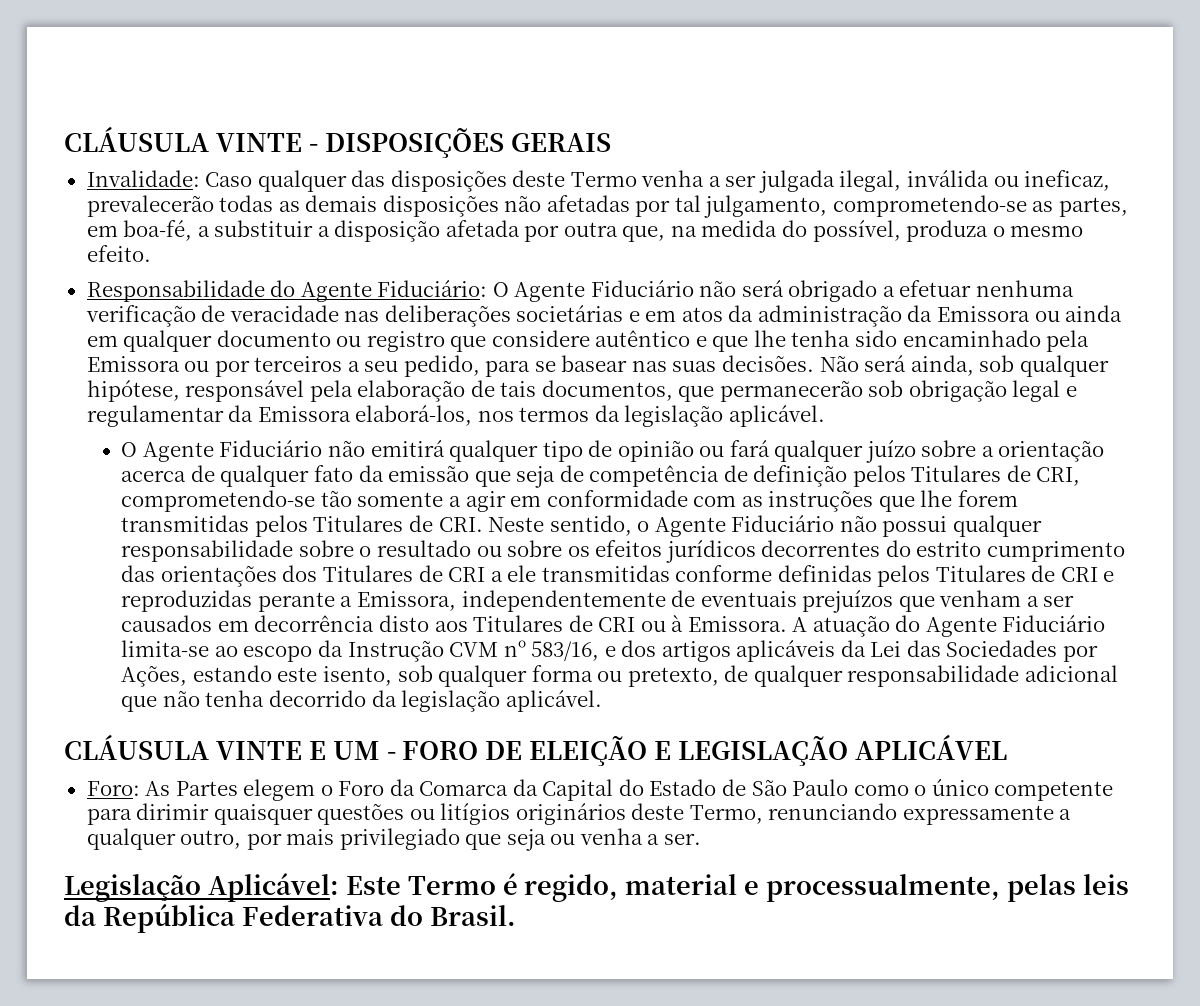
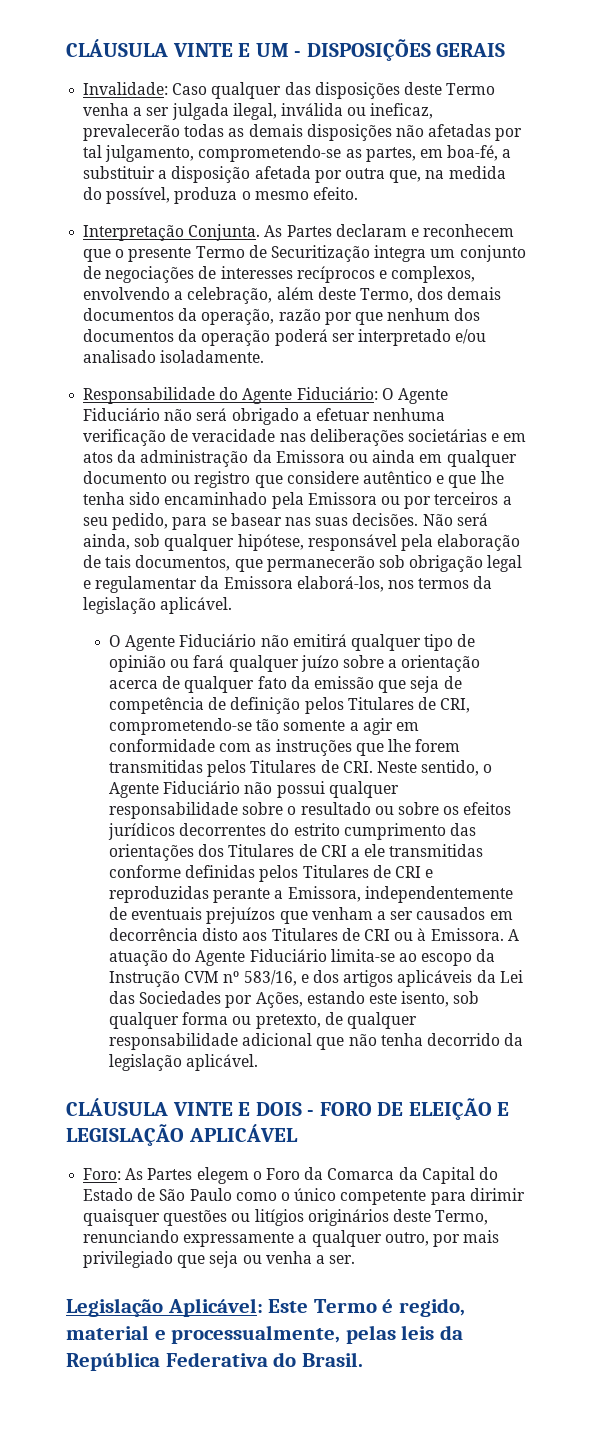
[64,127,302,152] CLÁUSULA VINTE -> [66,39,289,57] CLÁUSULA VINTE E UM
(151, 253) none -> [83,224,515,241] [83,245,526,262] [83,266,476,283] [83,287,502,304] [83,308,481,325] [83,329,487,346] [83,350,265,363] // Interpretação Conjunta. As Partes declaram e reconhecem que o presente Termo de Securitização integra um conjunto de negociações de interesses recíprocos e complexos, envolvendo a celebração, além deste Termo, dos demais documentos da operação, razão por que nenhum dos documentos da operação poderá ser interpretado e/ou analisado isoladamente.
[332,741,380,760] UM -> [255,1102,302,1116] DOIS

